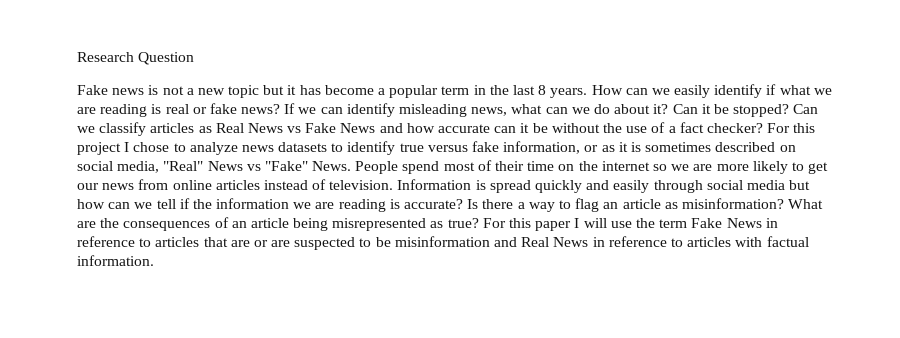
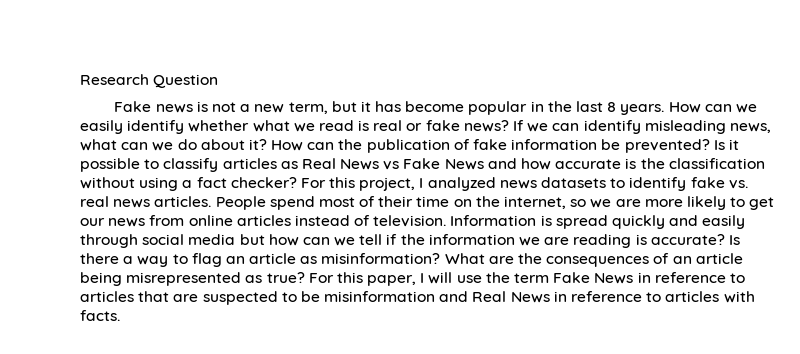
[228,85,260,98] topic -> [288,102,328,114] term,
[378,85,470,98] a popular term -> [468,101,528,115] popular
[766,84,777,95] if -> [188,120,250,132] whether
[77,104,148,117] are reading -> [318,120,354,131] read
[672,104,819,117] [77,126,95,133] Can it be stopped? Can we -> [271,139,739,153] [80,158,160,172] How can the publication of fake information be prevented? Is it possible to
[494,122,666,133] can it be without the use of -> [625,158,765,169] [80,177,179,191] is the classification without using
[77,141,796,155] [77,161,352,173] project I chose to analyze news datasets to identify true versus fake information, or as it is sometimes described on social media, "Real" News vs "Fake" News. -> [359,177,748,191] [80,196,212,208] project, I analyzed news datasets to identify fake vs. real news articles.
[601,161,650,171] internet -> [504,196,567,209] internet,
[535,221,572,231] paper -> [367,275,417,286] paper,
[253,240,291,247] or are -> (199, 298) none
[766,236,809,247] [77,255,154,266] factual information. -> [80,310,120,321] facts.

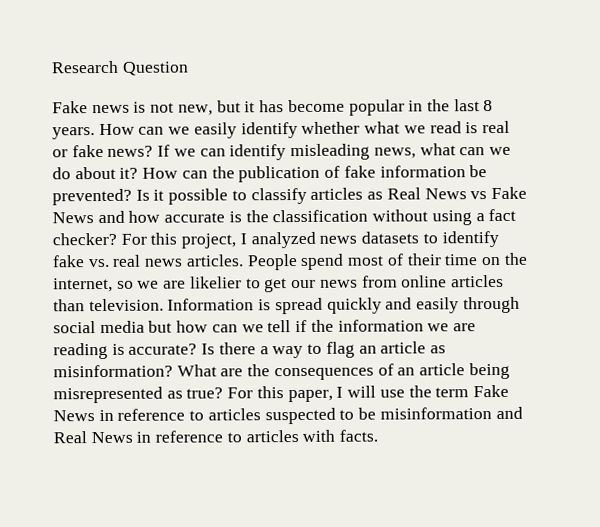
[240,102,328,114] a new term, -> [177,104,213,116] new,
[644,196,726,210] more likely -> [189,276,242,289] likelier
[294,215,371,226] instead of -> [53,299,85,312] than
[138,291,199,302] that are -> (261, 414) none

